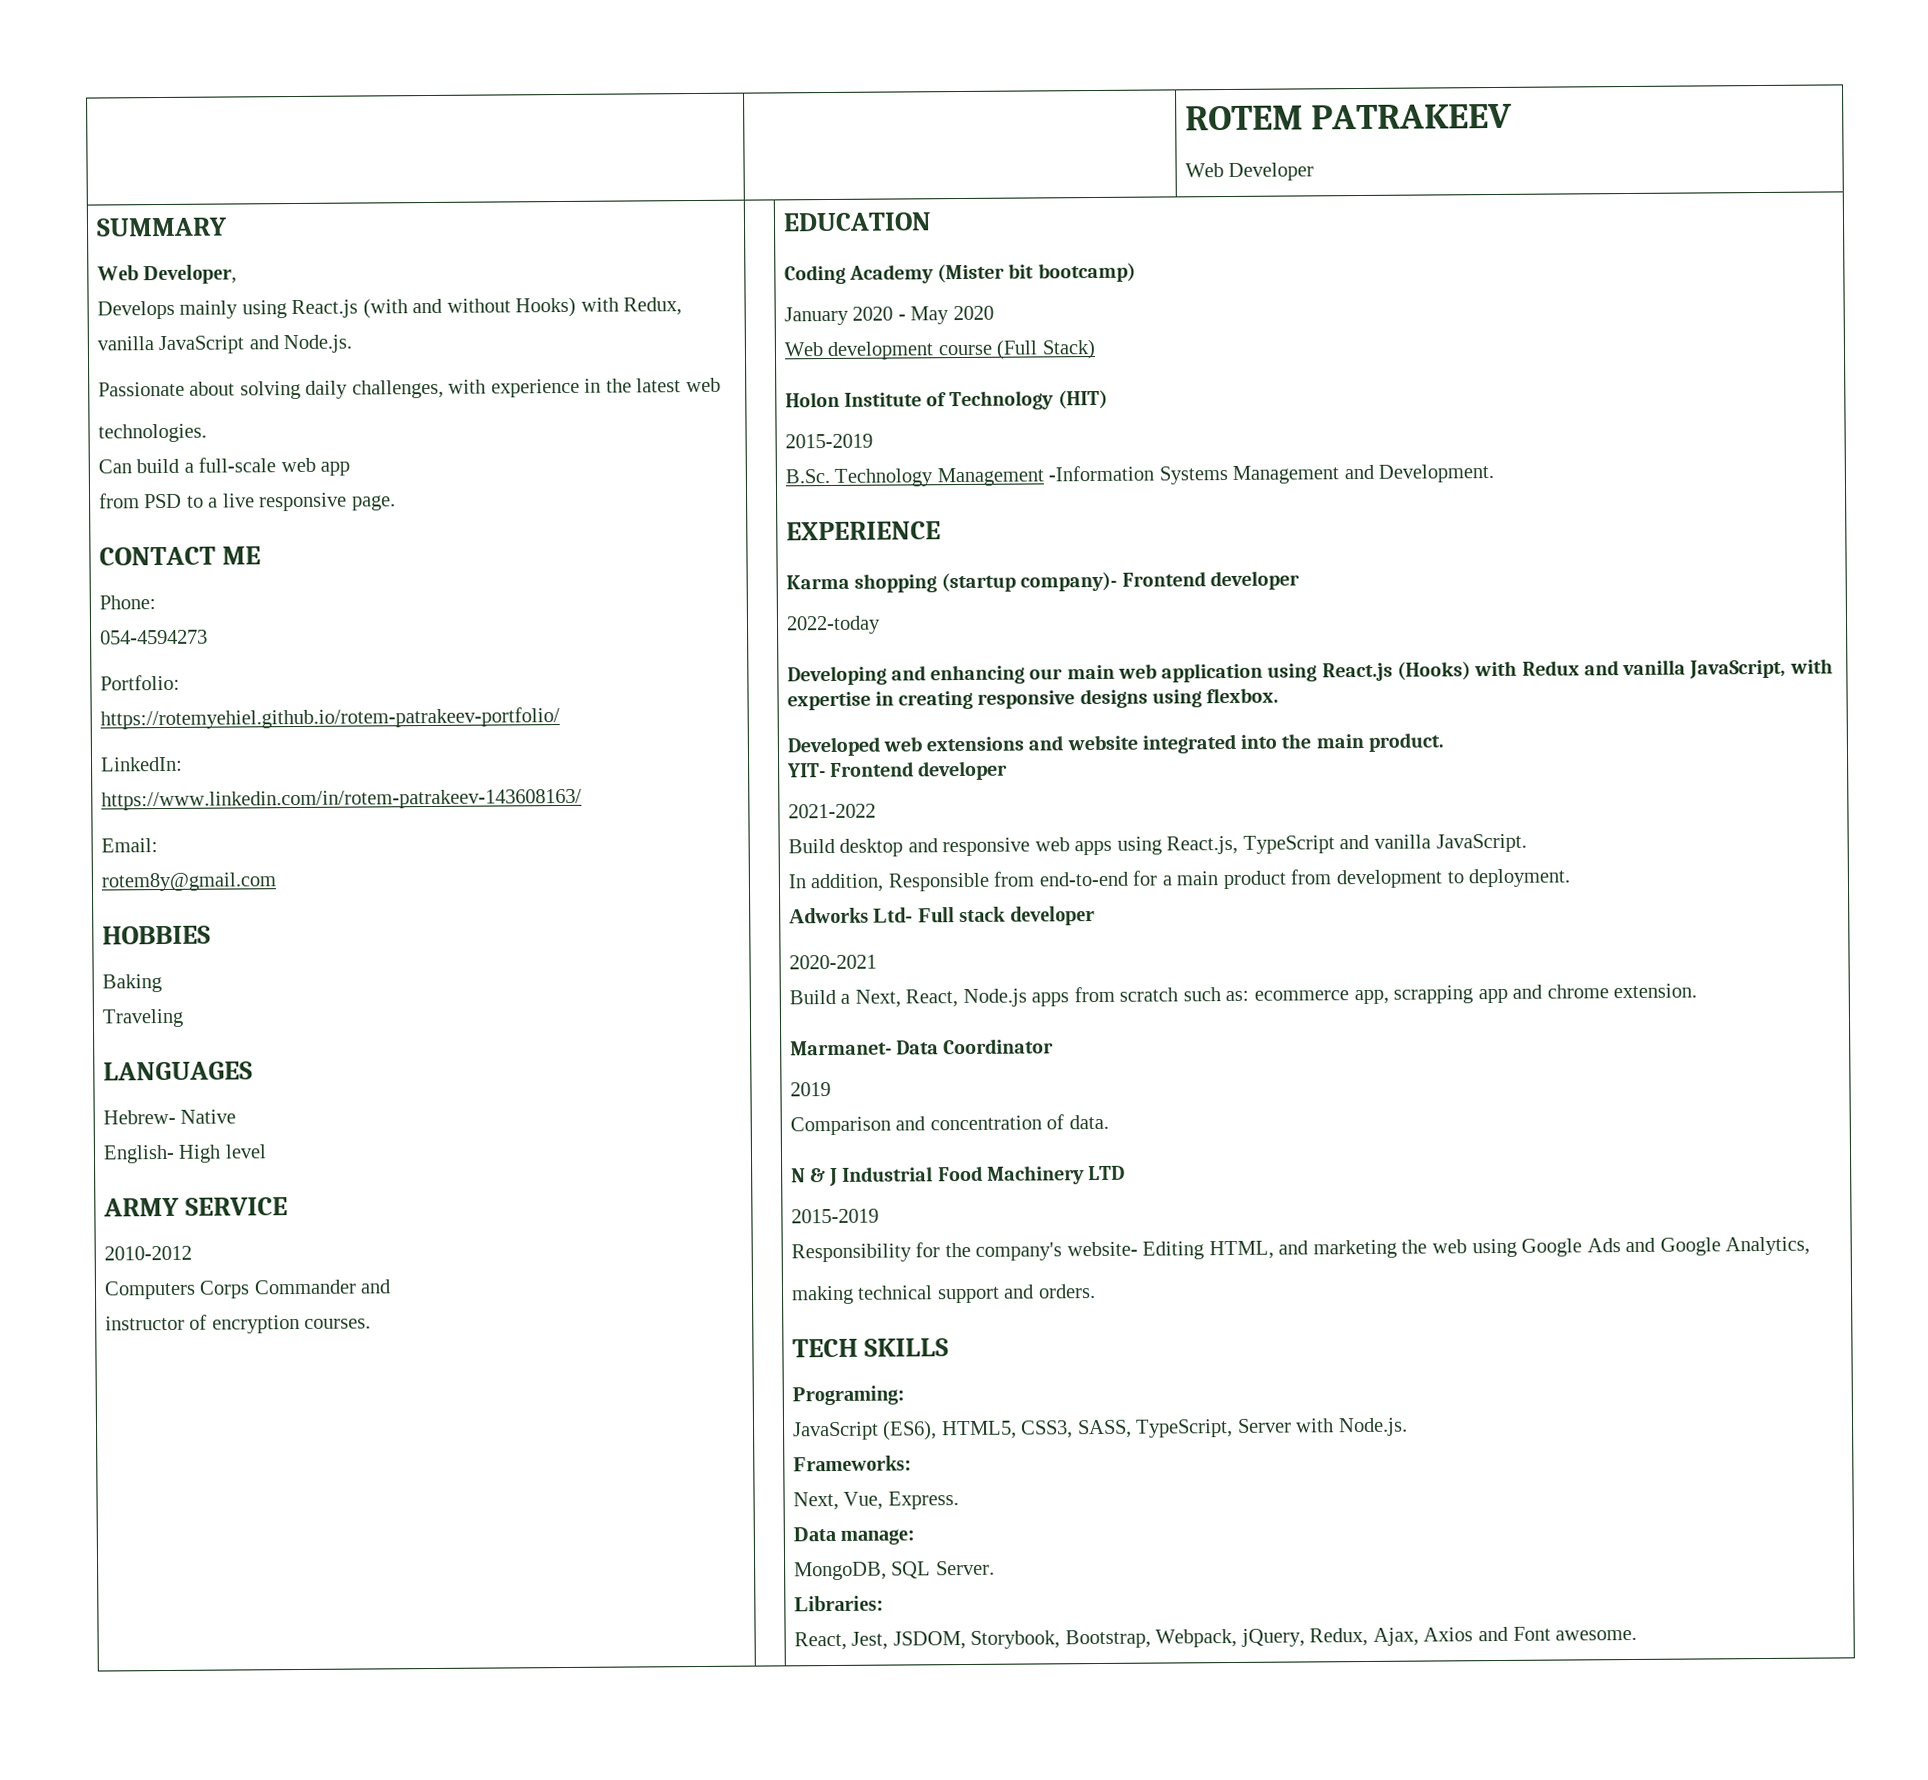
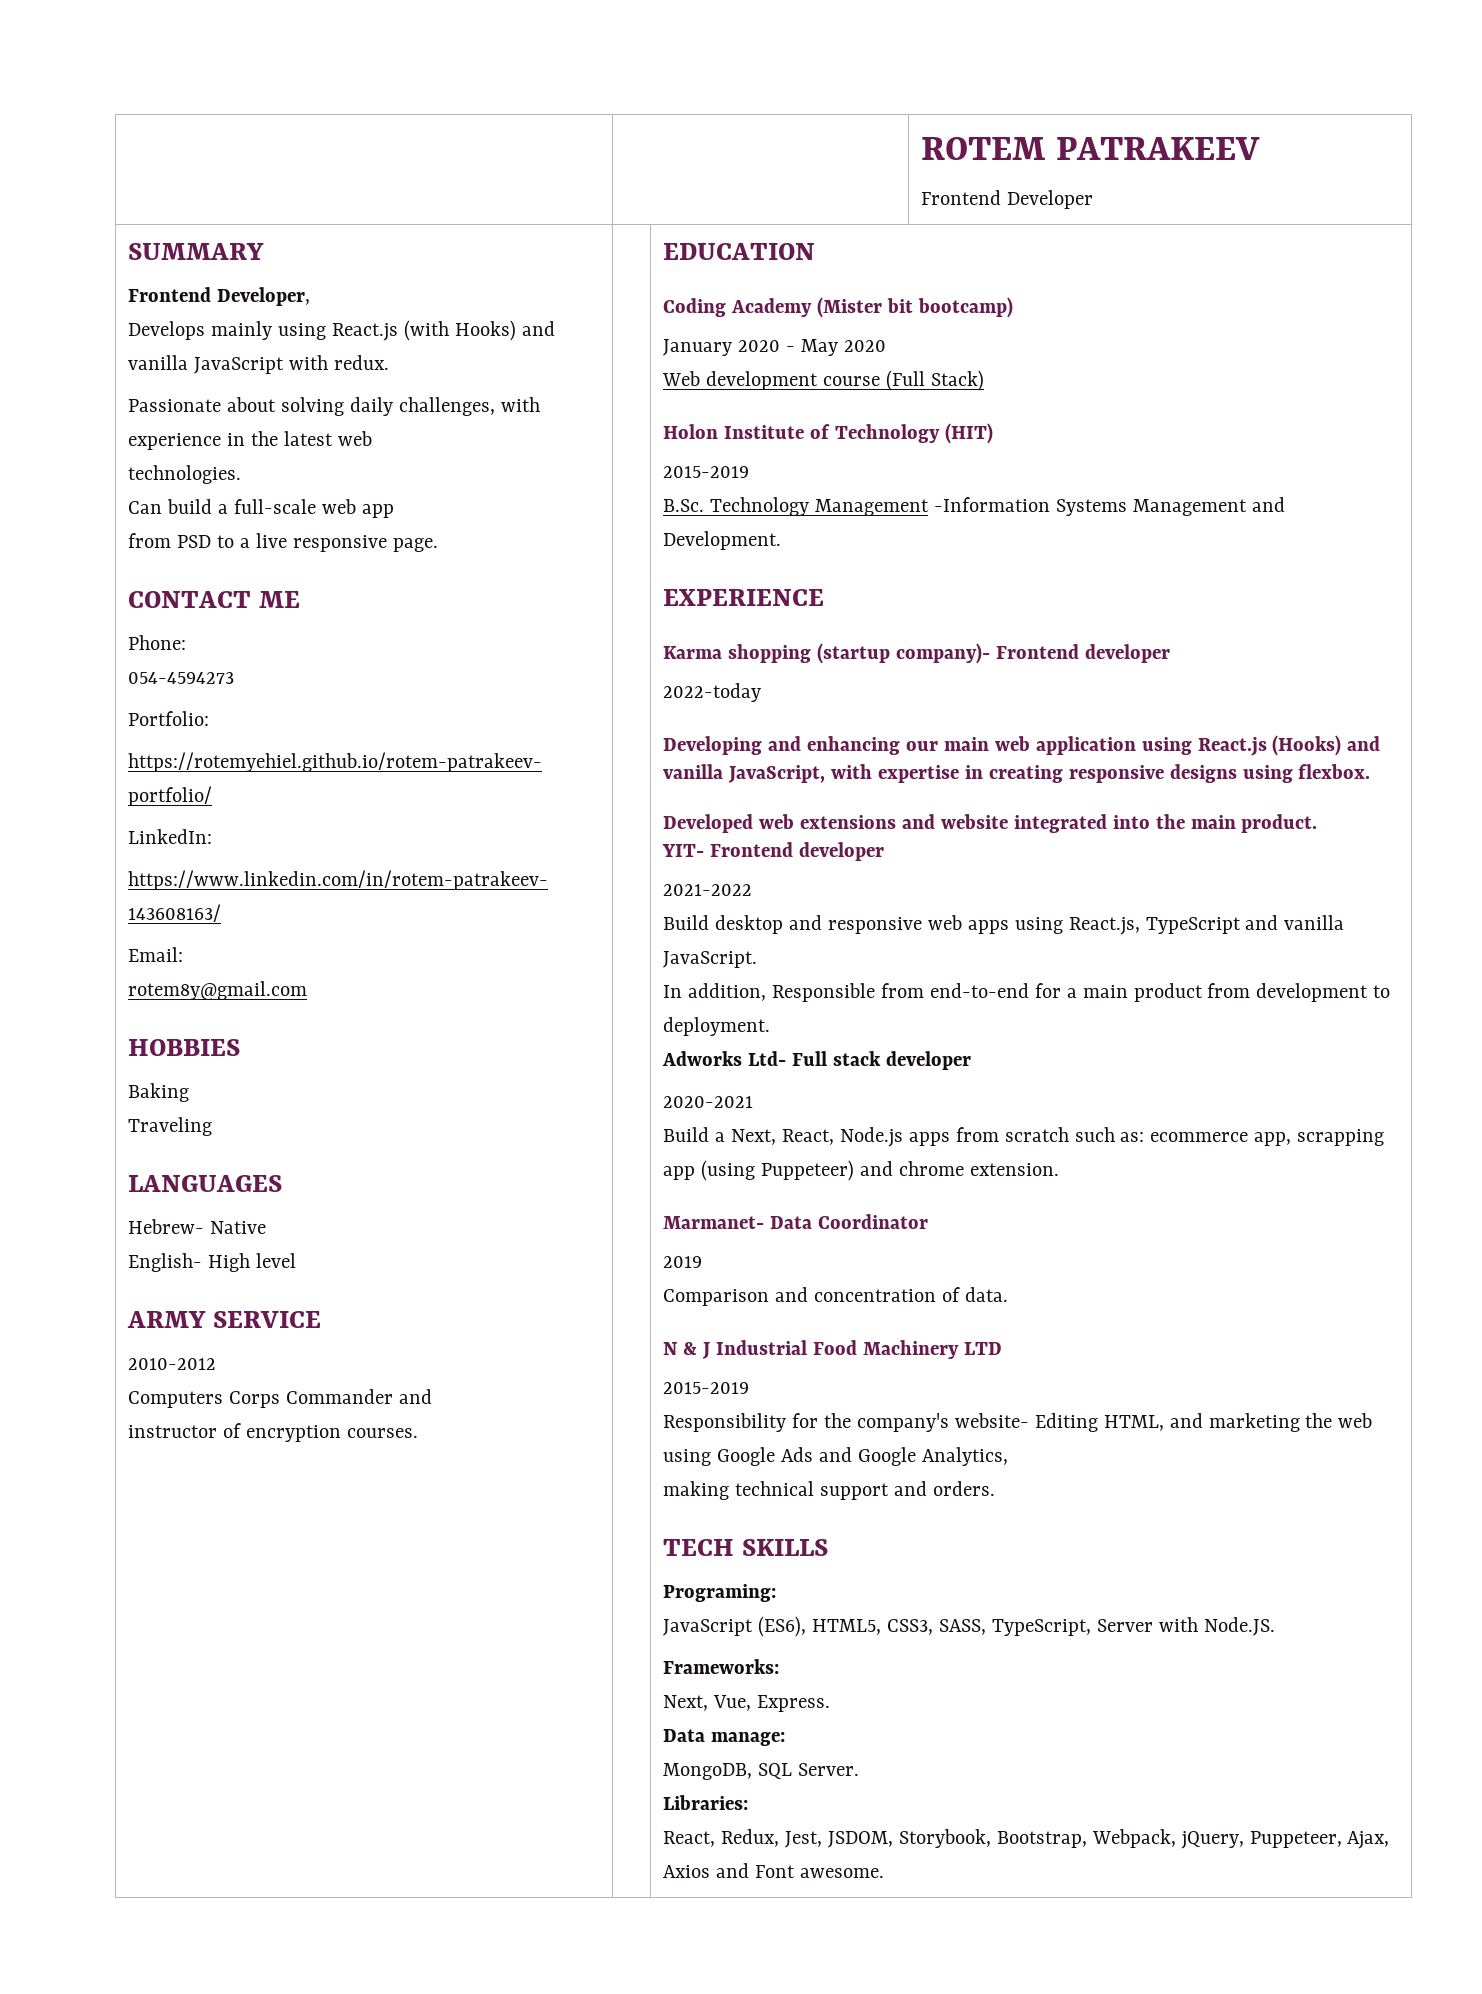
[1184,163,1224,178] Web -> [920,190,1001,205] Frontend
[96,265,139,281] Web -> [127,287,211,302] Frontend
[412,296,683,318] [96,334,353,355] and without Hooks) with Redux, vanilla JavaScript and Node.js. -> [454,320,555,341] [127,355,389,374] Hooks) and vanilla JavaScript with redux.
[1474,660,1580,677] with Redux -> (1342, 745) none
(1508, 996) none -> [700,1160,854,1181] (using Puppeteer)
[1337,1417,1408,1437] Node.js. -> [1203,1617,1275,1636] Node.JS.
(847, 1641) none -> [720,1829,779,1847] Redux,
[1309,1627,1369,1647] Redux, -> [1249,1831,1342,1848] Puppeteer,

